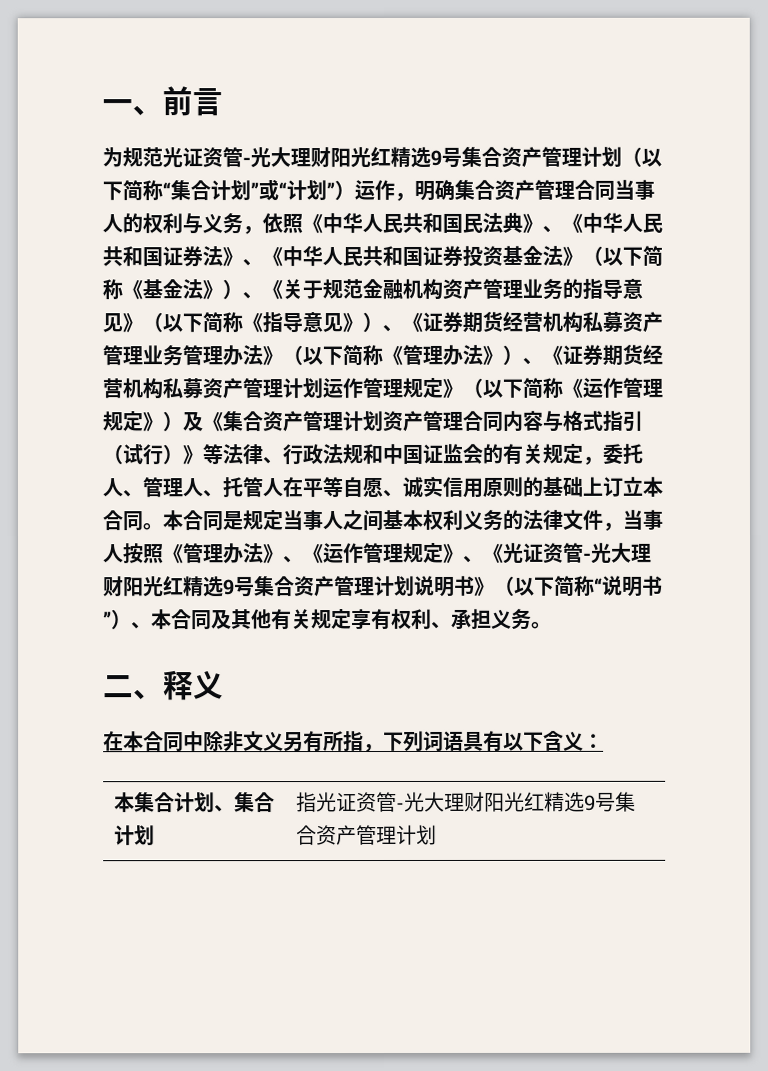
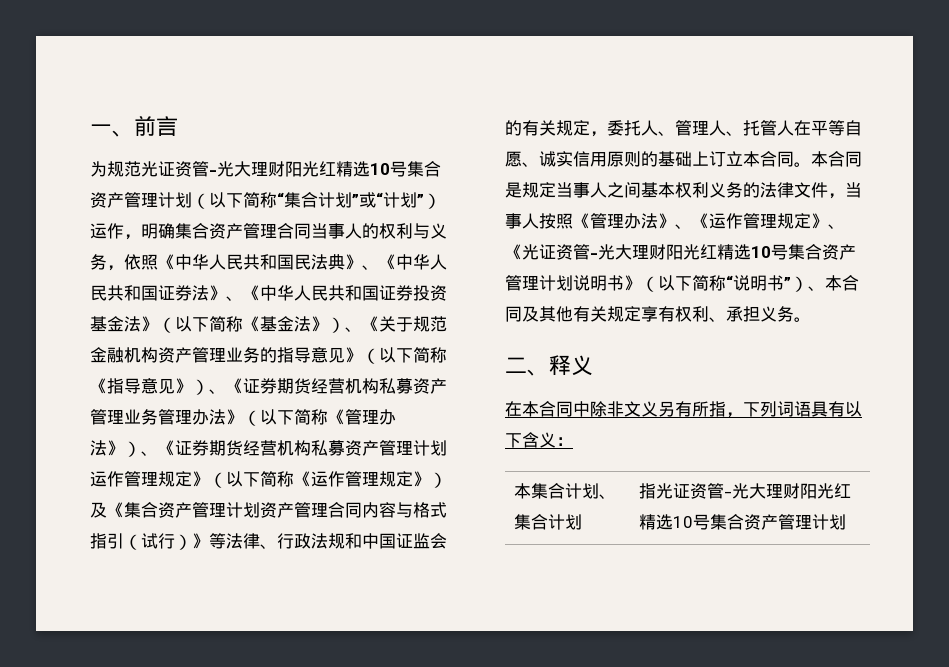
[430,149,442,166] 9 -> [370,163,390,175] 10
[223,579,235,596] 9 -> [751,246,771,258] 10
[584,794,597,811] 9 -> [672,516,693,528] 10

